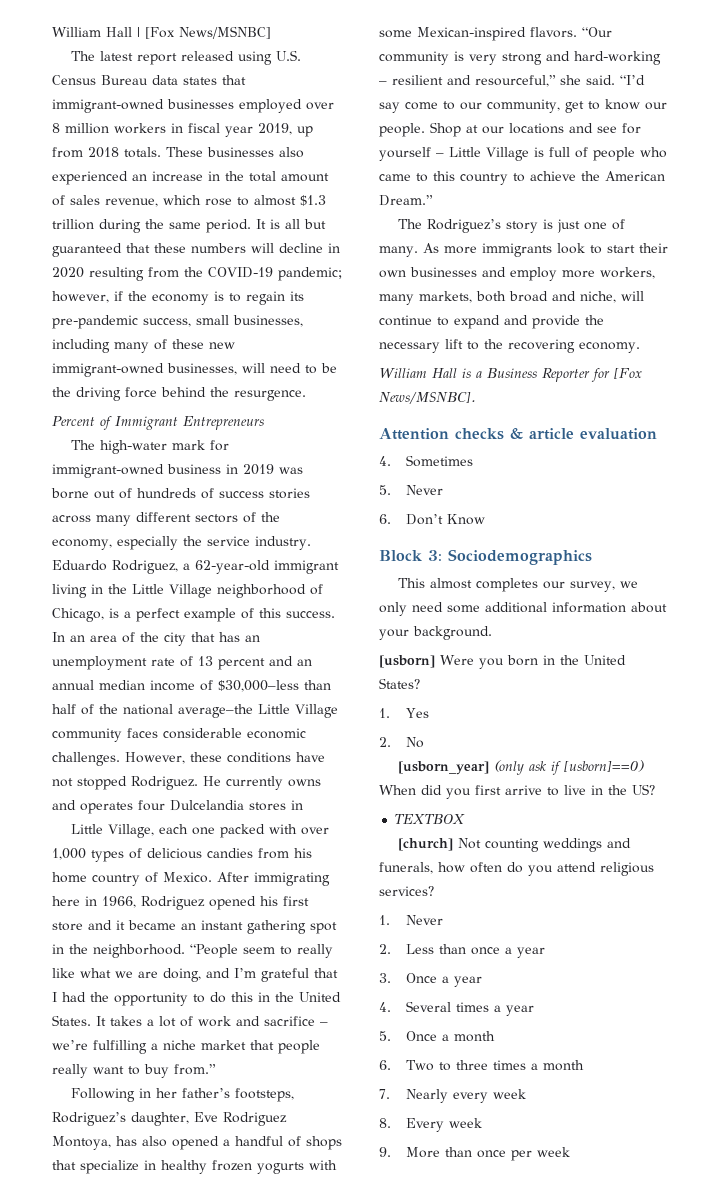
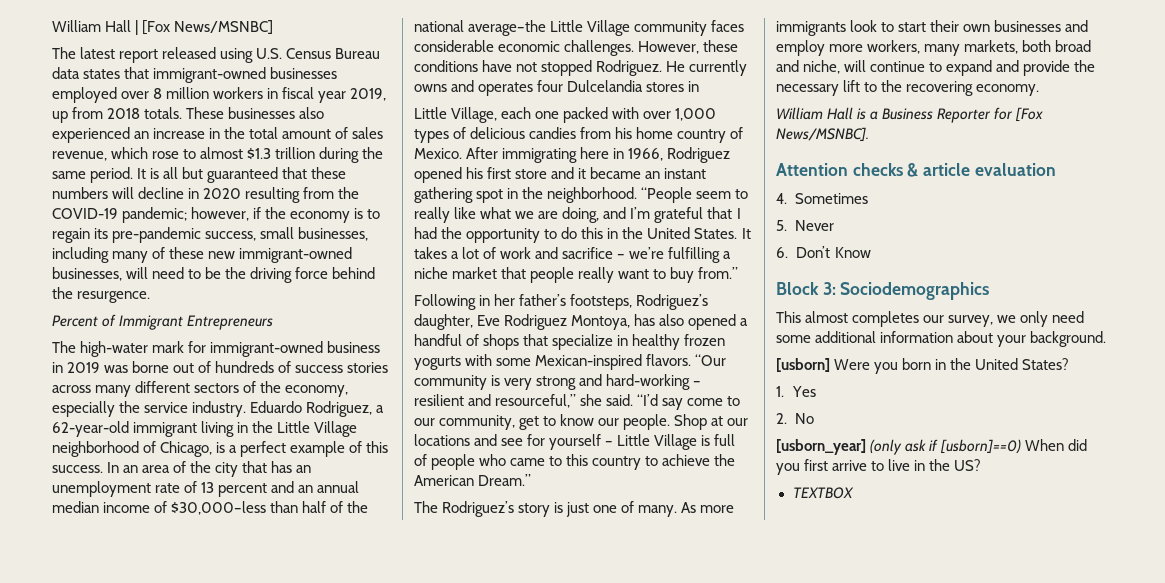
[398,838,632,852] [379,862,654,876] [379,886,434,896] [379,915,444,925] [379,944,546,958] [379,973,483,987] [379,1001,535,1016] [379,1031,496,1042] [379,1060,585,1071] [379,1089,527,1103] [379,1118,483,1132] [379,1147,571,1161] // [church] Not counting weddings and funerals, how often do you attend religious services? // 1. Never // 2. Less than once a year // 3. Once a year // 4. Several times a year // 5. Once a month // 6. Two to three times a month // 7. Nearly every week // 8. Every week // 9. More than once per week -> (854, 493) none

